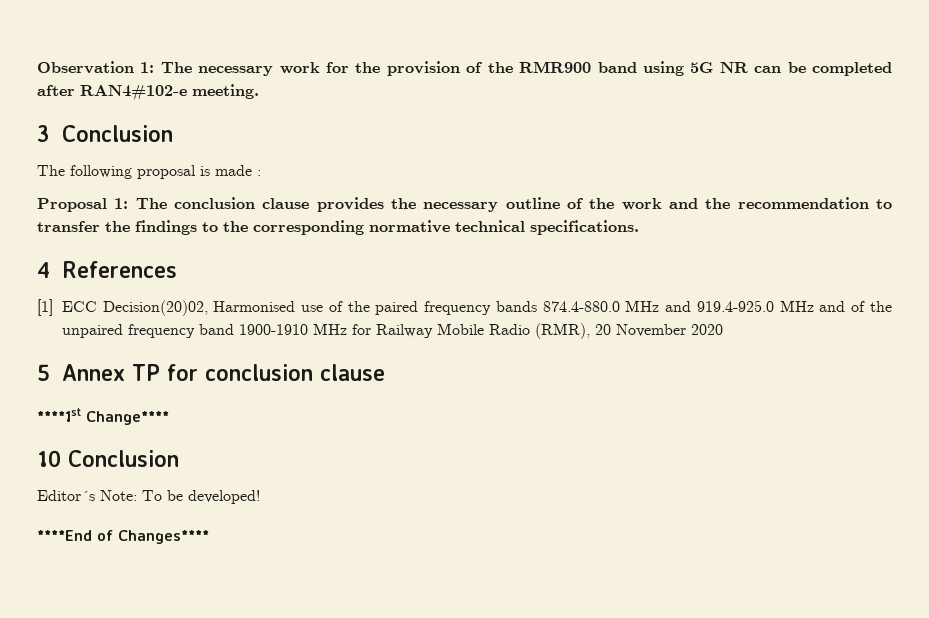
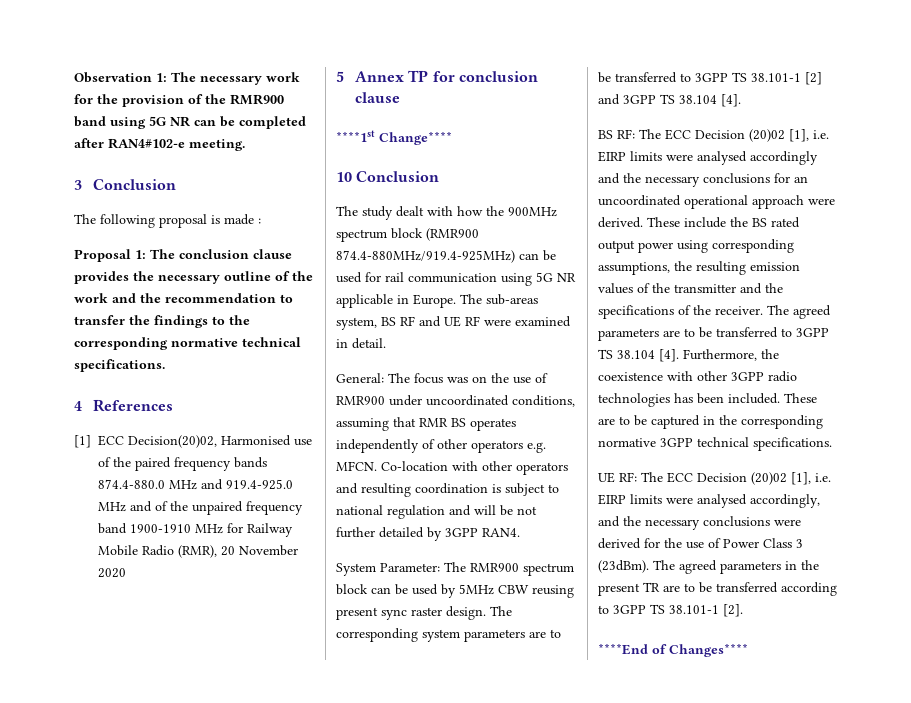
[37,490,260,504] Editor´s Note: To be developed! -> [336,206,557,220] [336,228,479,242] [336,250,556,263] [336,272,576,286] [336,294,538,308] [336,316,571,330] [336,338,386,349] [336,373,548,384] [336,395,575,407] [336,417,516,431] [336,439,546,453] [336,461,568,475] [336,483,559,497] [336,505,537,519] [336,527,520,541] [336,562,574,576] [336,584,574,598] [336,606,512,620] [336,628,561,642] [598,72,822,85] [598,94,741,107] [598,129,829,142] [598,151,818,165] [598,173,808,187] [598,195,835,209] [598,217,800,228] [598,239,794,253] [598,261,800,275] [598,283,783,294] [598,305,831,319] [598,327,829,341] [598,349,779,362] [598,371,797,382] [598,393,817,407] [598,415,823,429] [598,437,832,451] [598,472,831,485] [598,494,820,508] [598,516,801,530] [598,538,803,549] [598,560,819,574] [598,582,837,596] [598,604,743,617] The study dealt with how the 900MHz spectrum block (RMR900 874.4-880MHz/919.4-925MHz) can be used for rail communication using 5G NR applicable in Europe. The sub-areas system, BS RF and UE RF were examined in detail. // General: The focus was on the use of RMR900 under uncoordinated conditions, assuming that RMR BS operates independently of other operators e.g. MFCN. Co-location with other operators and resulting coordination is subject to national regulation and will be not further detailed by 3GPP RAN4. // System Parameter: The RMR900 spectrum block can be used by 5MHz CBW reusing present sync raster design. The corresponding system parameters are to be transferred to 3GPP TS 38.101-1 [2] and 3GPP TS 38.104 [4]. // BS RF: The ECC Decision (20)02 [1], i.e. EIRP limits were analysed accordingly and the necessary conclusions for an uncoordinated operational approach were derived. These include the BS rated output power using corresponding assumptions, the resulting emission values of the transmitter and the specifications of the receiver. The agreed parameters are to be transferred to 3GPP TS 38.104 [4]. Furthermore, the coexistence with other 3GPP radio technologies has been included. These are to be captured in the corresponding normative 3GPP technical specifications. // UE RF: The ECC Decision (20)02 [1], i.e. EIRP limits were analysed accordingly, and the necessary conclusions were derived for the use of Power Class 3 (23dBm). The agreed parameters in the present TR are to be transferred according to 3GPP TS 38.101-1 [2].

